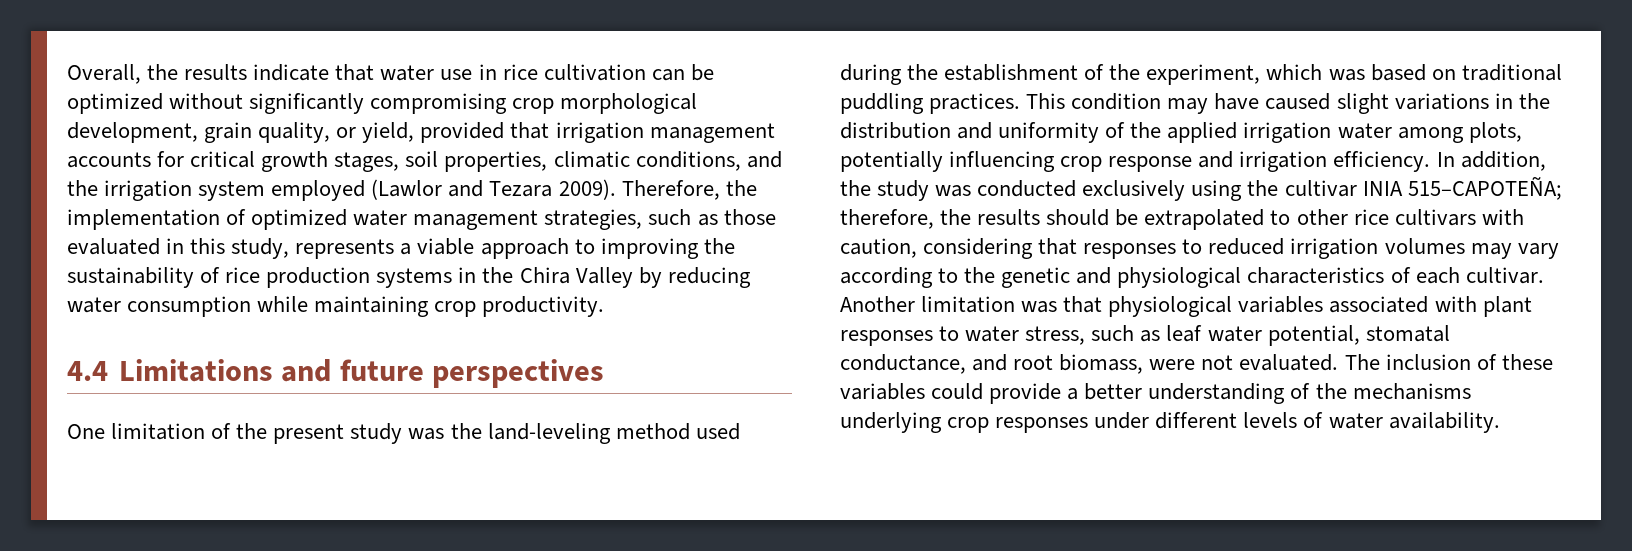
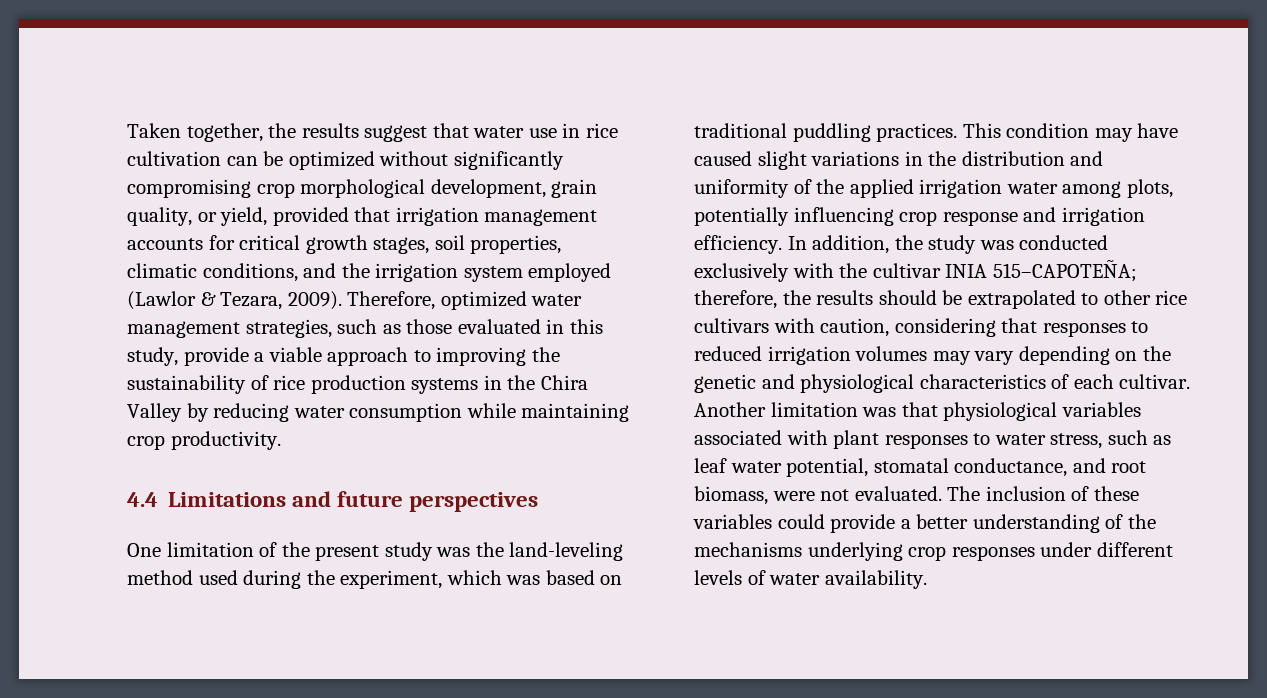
[67,64,330,84] Overall, the results indicate -> [127,123,428,142] Taken together, the results suggest
[448,179,757,200] [67,209,247,230] and Tezara 2009). Therefore, the implementation of -> [200,291,436,310] & Tezara, 2009). Therefore,
[295,239,395,259] represents -> [183,347,249,366] provide
[944,64,1141,81] establishment of the -> (335, 577) none
[1191,180,1243,201] using -> [792,263,834,278] with
[840,267,959,288] according to -> [1018,346,1138,365] depending on

